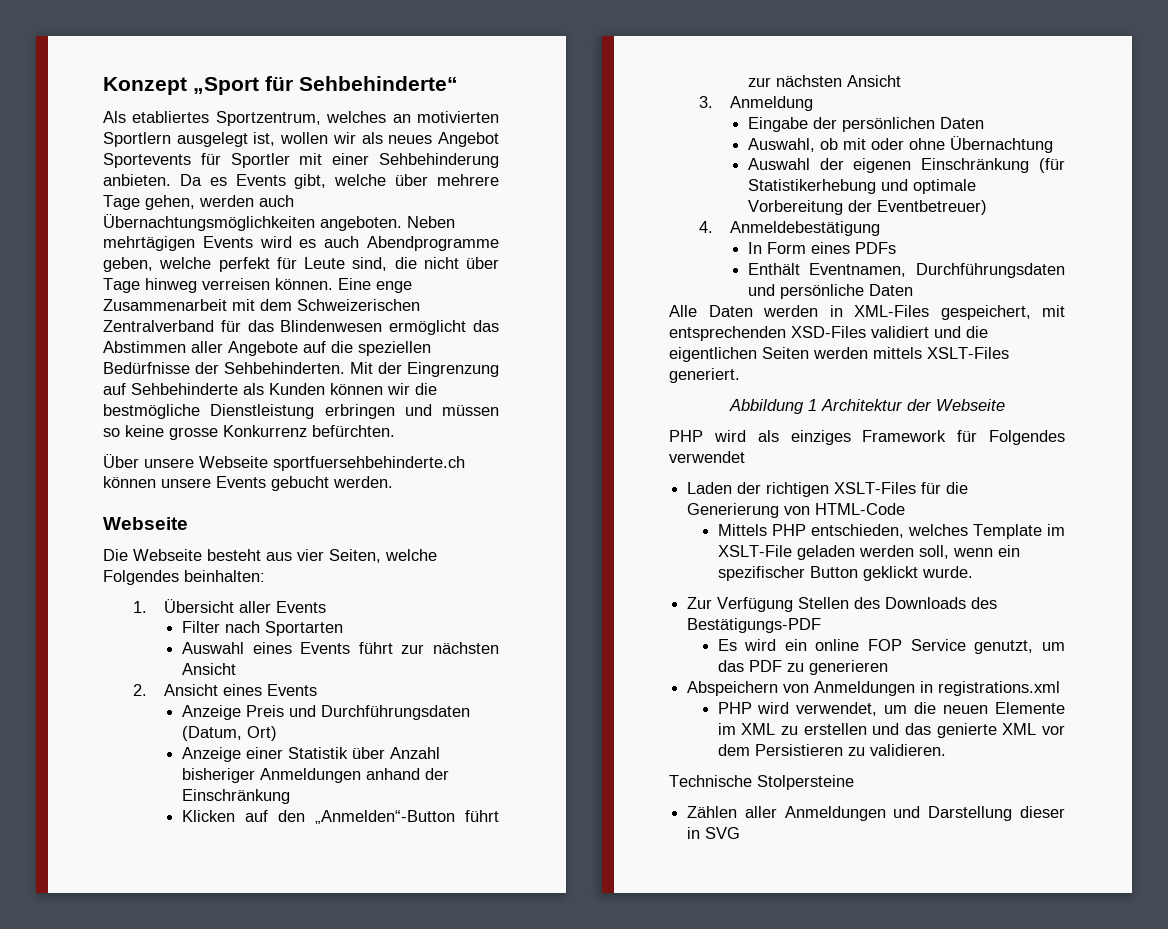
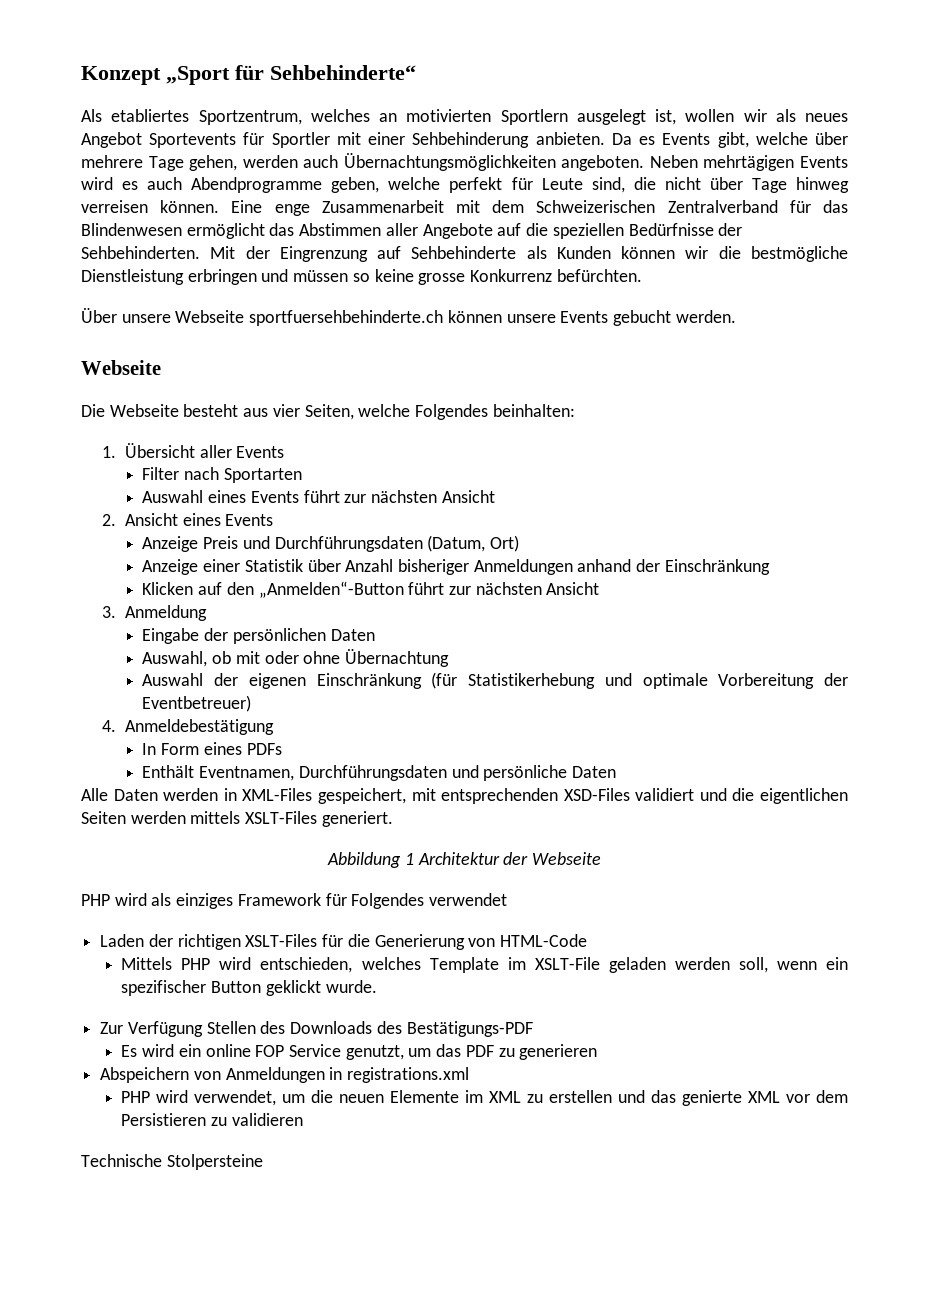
(806, 530) none -> [219,957,252,970] wird
[869,744,946,756] validieren. -> [231,1113,303,1126] validieren
[687,806,1065,821] [687,827,741,839] // Zählen aller Anmeldungen und Darstellung dieser in SVG -> (263, 1162) none

